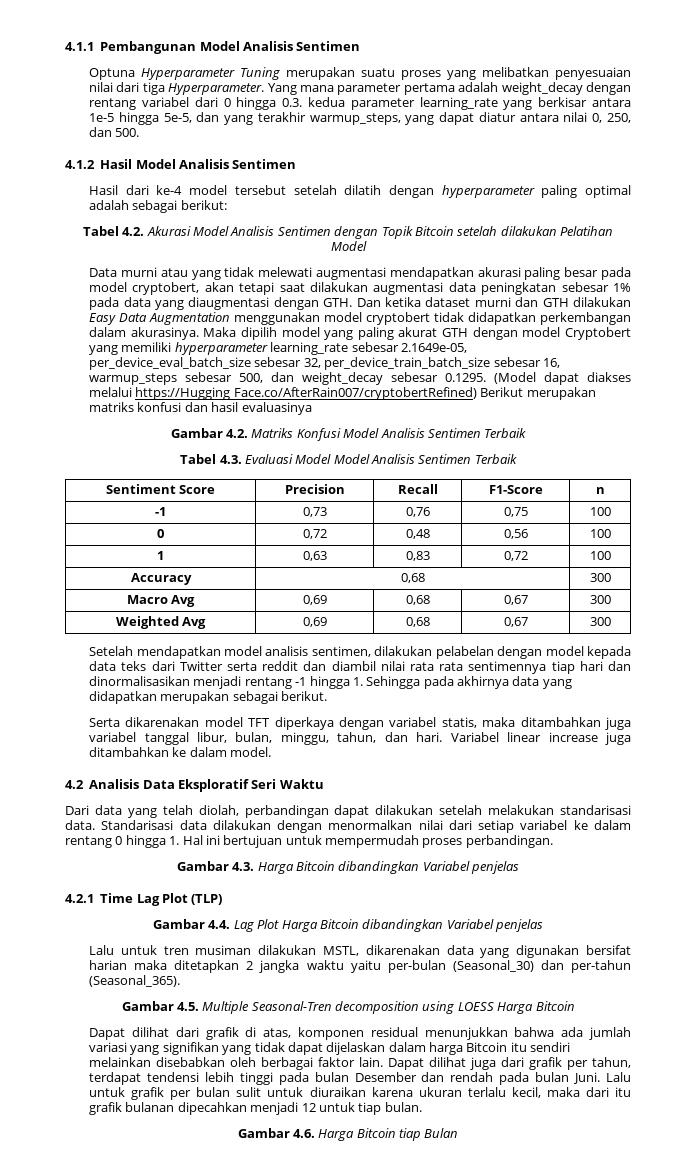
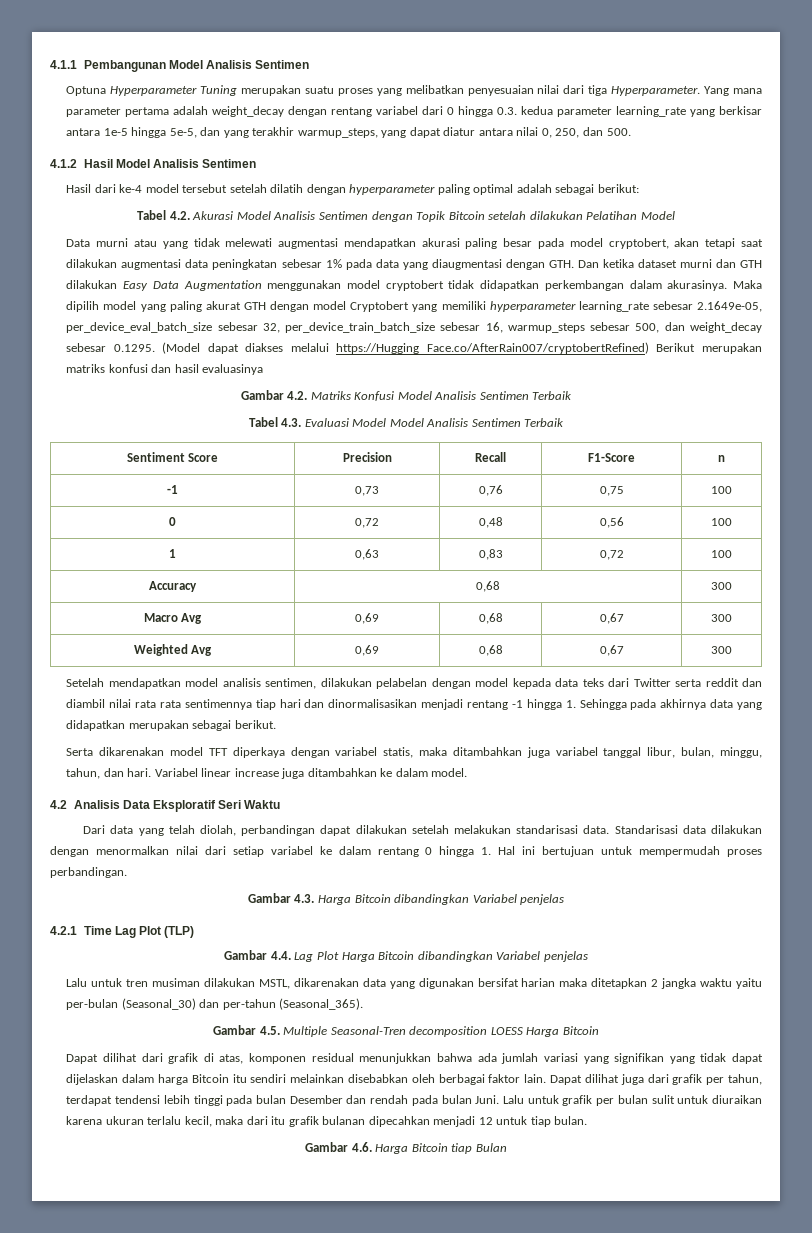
[422,1001,455,1014] using -> (488, 1031) none

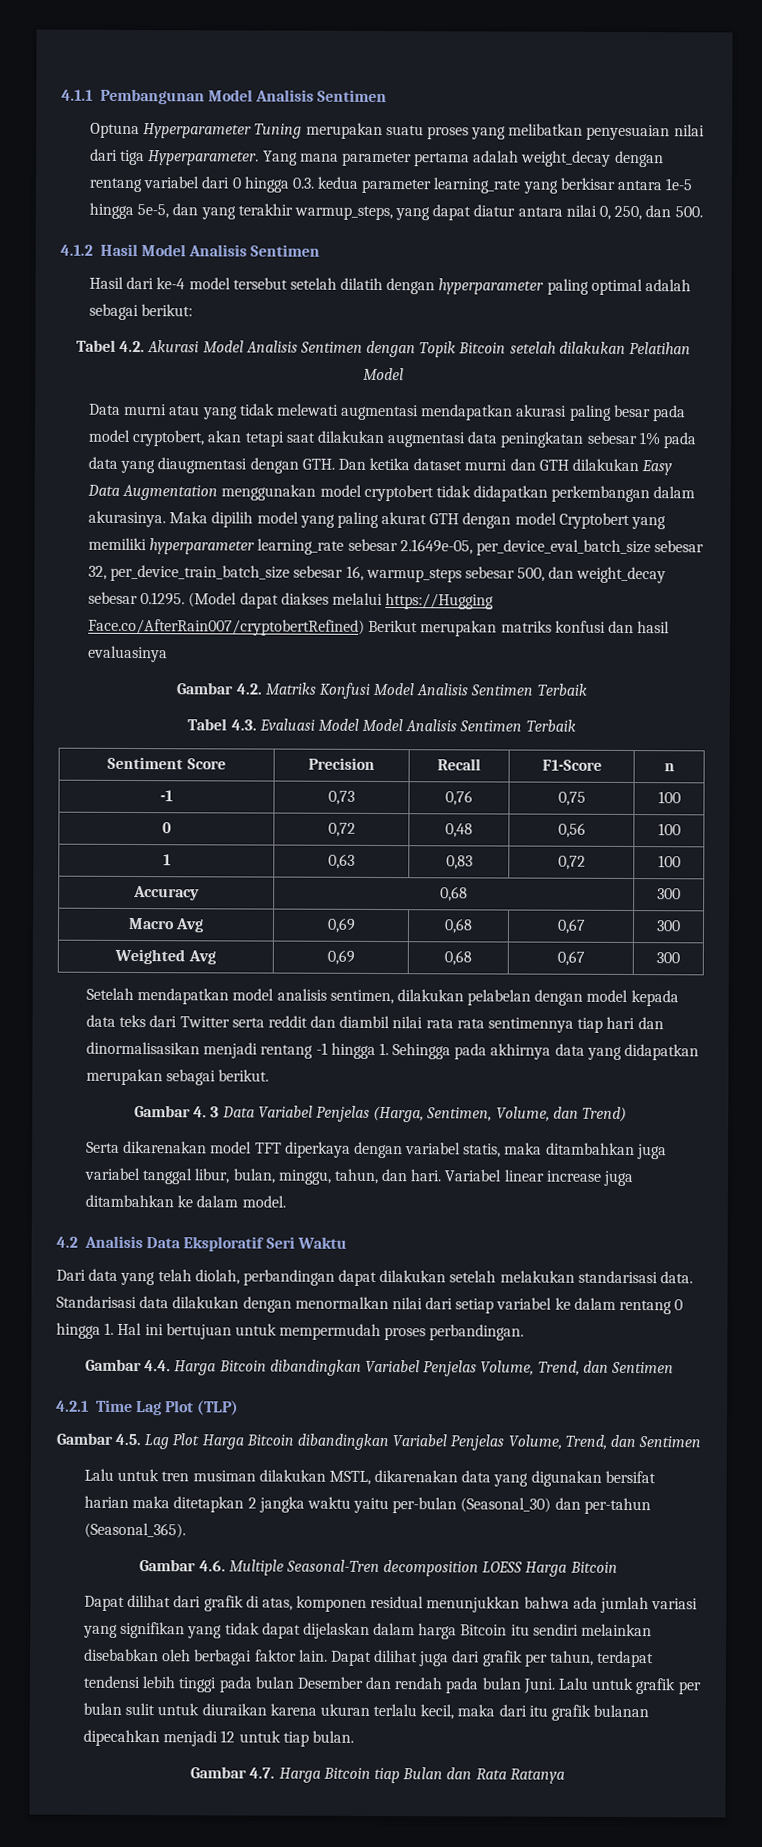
(276, 724) none -> [134,1105,627,1123] // Gambar 4. 3 Data Variabel Penjelas (Harga, Sentimen, Volume, dan Trend)
[294,894,565,905] 4.3. Harga Bitcoin dibandingkan Variabel penjelas -> [144,1359,674,1377] 4.4. Harga Bitcoin dibandingkan Variabel Penjelas Volume, Trend, dan Sentimen
[270,951,291,960] 4.4. -> [115,1433,142,1446] 4.5.
[543,951,588,962] penjelas -> [450,1434,702,1451] Penjelas Volume, Trend, dan Sentimen
[259,1026,280,1035] 4.5. -> [198,1560,226,1572] 4.6.
[351,1142,372,1152] 4.6. -> [249,1767,276,1779] 4.7.
(507, 1147) none -> [446,1767,565,1784] dan Rata Ratanya

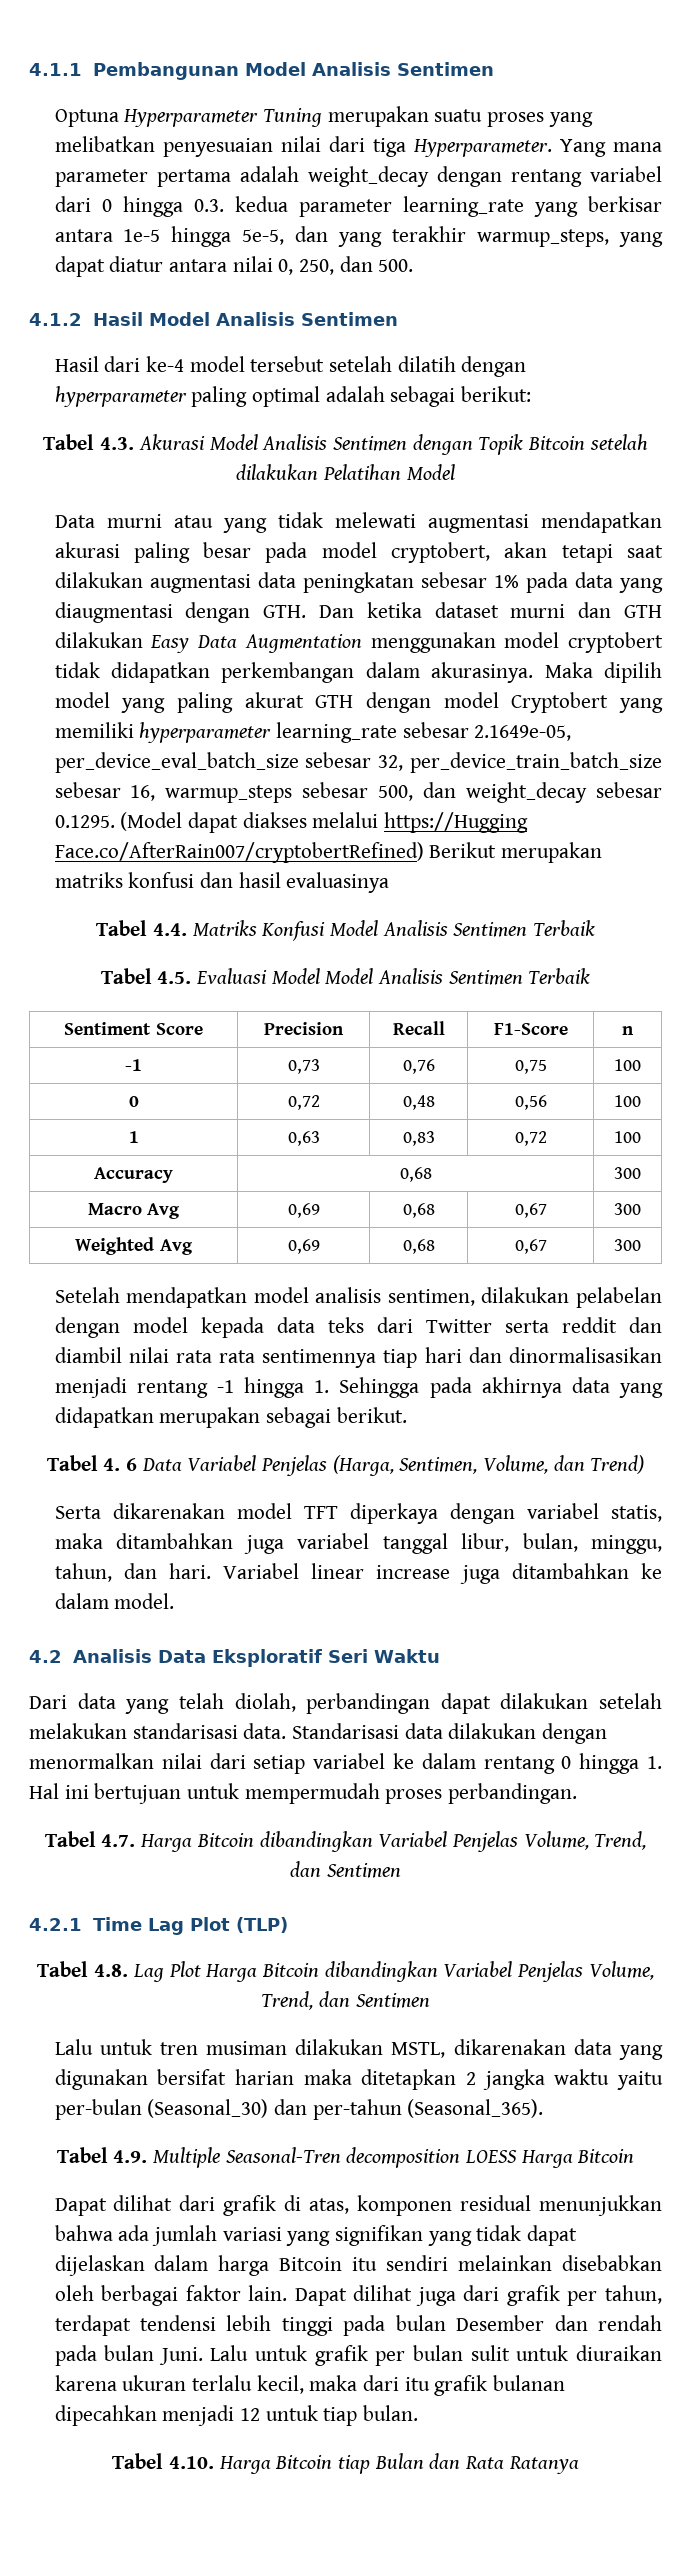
[119,340,146,353] 4.2. -> [100,437,135,450] 4.3.
[176,682,262,695] Gambar 4.2. -> [96,920,187,936] Tabel 4.4.
[230,719,257,731] 4.3. -> [157,971,192,984] 4.5.
[134,1105,220,1118] Gambar 4. 3 -> [46,1455,137,1471] Tabel 4. 6
[85,1358,172,1372] Gambar 4.4. -> [44,1831,136,1847] Tabel 4.7.
[55,1432,142,1446] Gambar 4.5. -> [37,1961,129,1977] Tabel 4.8.
[139,1559,226,1572] Gambar 4.6. -> [56,2147,148,2163] Tabel 4.9.
[190,1766,276,1779] Gambar 4.7. -> [112,2453,214,2469] Tabel 4.10.

